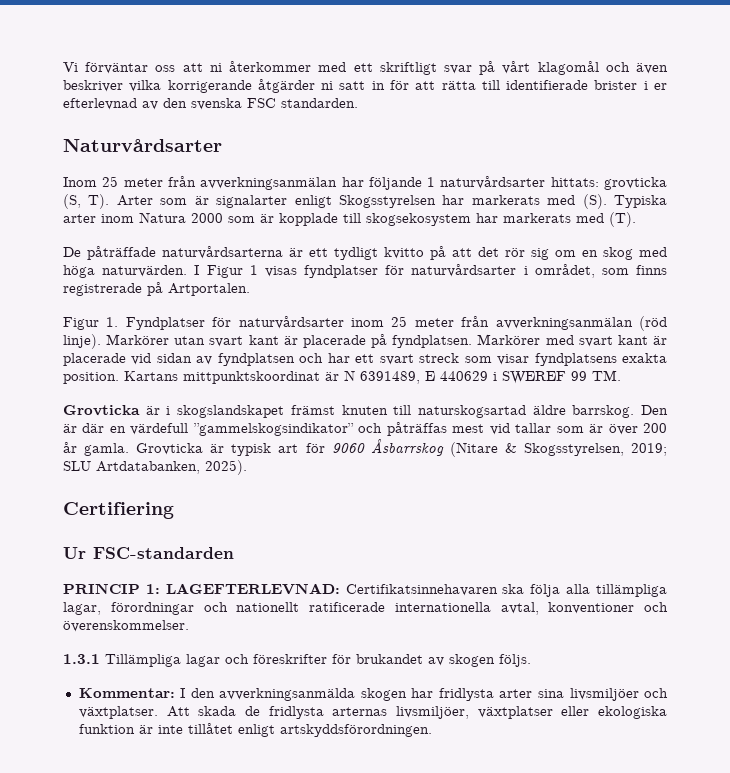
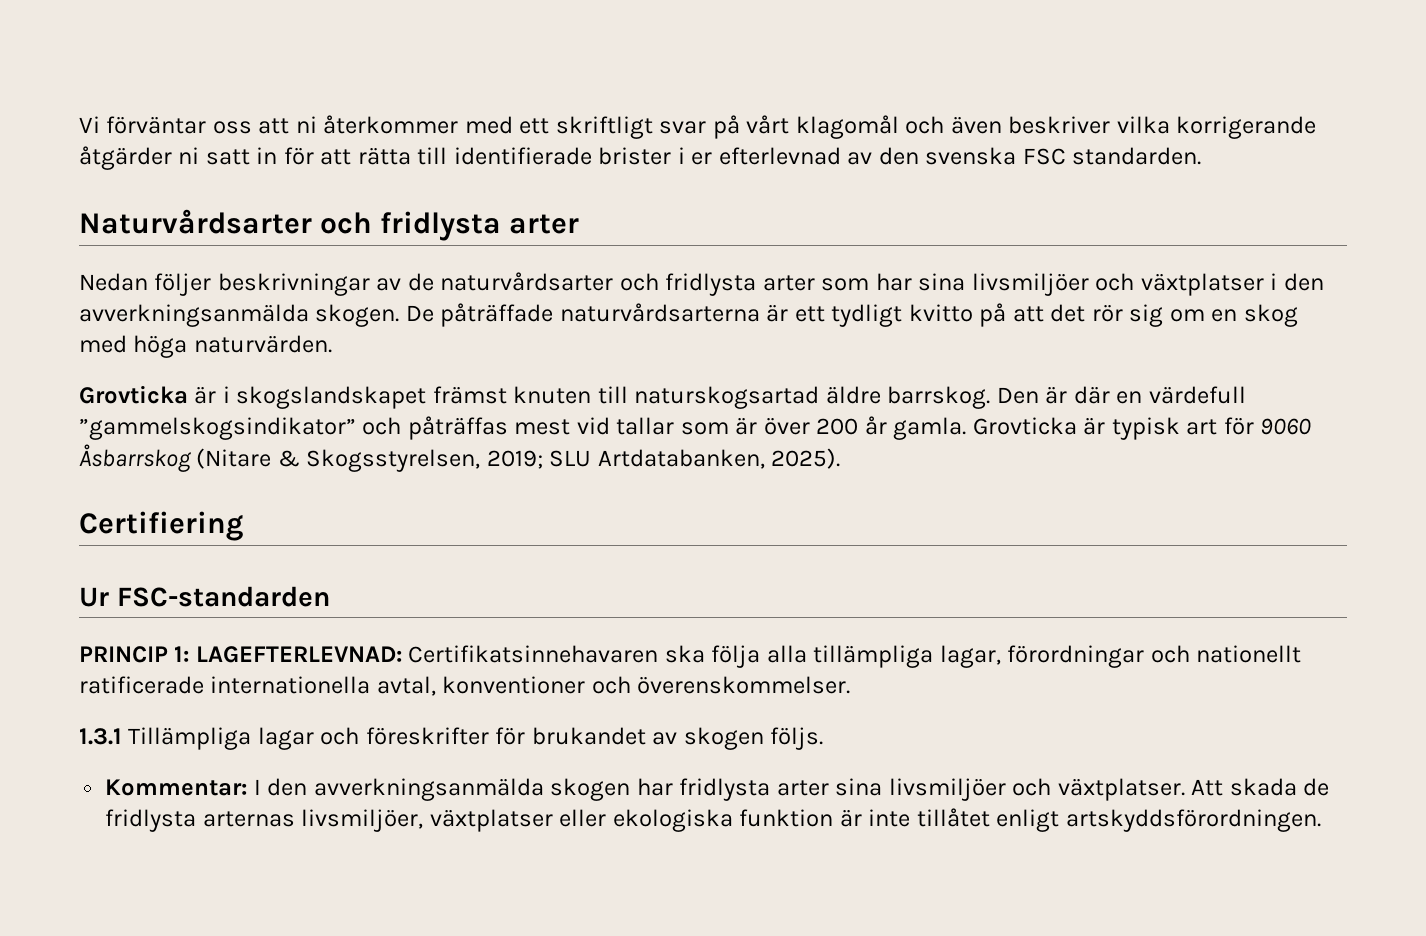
[63,176,667,190] [63,194,667,209] [63,212,636,227] // Inom 25 meter från avverkningsanmälan har följande 1 naturvårdsarter hittats: grovticka (S, T). Arter som är signalarter enligt Skogsstyrelsen har markerats med (S). Typiska arter inom Natura 2000 som är kopplade till skogsekosystem har markerats med (T). // -> [320,211,580,241] [79,272,1324,296] [79,304,400,327] och fridlysta arter // Nedan följer beskrivningar av de naturvårdsarter och fridlysta arter som har sina livsmiljöer och växtplatser i den avverkningsanmälda skogen.
[194,264,667,278] [63,282,250,296] [63,316,667,331] [63,334,667,349] [63,353,667,366] [63,370,621,384] I Figur 1 visas fyndplatser för naturvårdsarter i området, som finns registrerade på Artportalen. // Figur 1. Fyndplatser för naturvårdsarter inom 25 meter från avverkningsanmälan (röd linje). Markörer utan svart kant är placerade på fyndplatsen. Markörer med svart kant är placerade vid sidan av fyndplatsen och har ett svart streck som visar fyndplatsens exakta position. Kartans mittpunktskoordinat är N 6391489, E 440629 i SWEREF 99 TM. -> (332, 344) none

